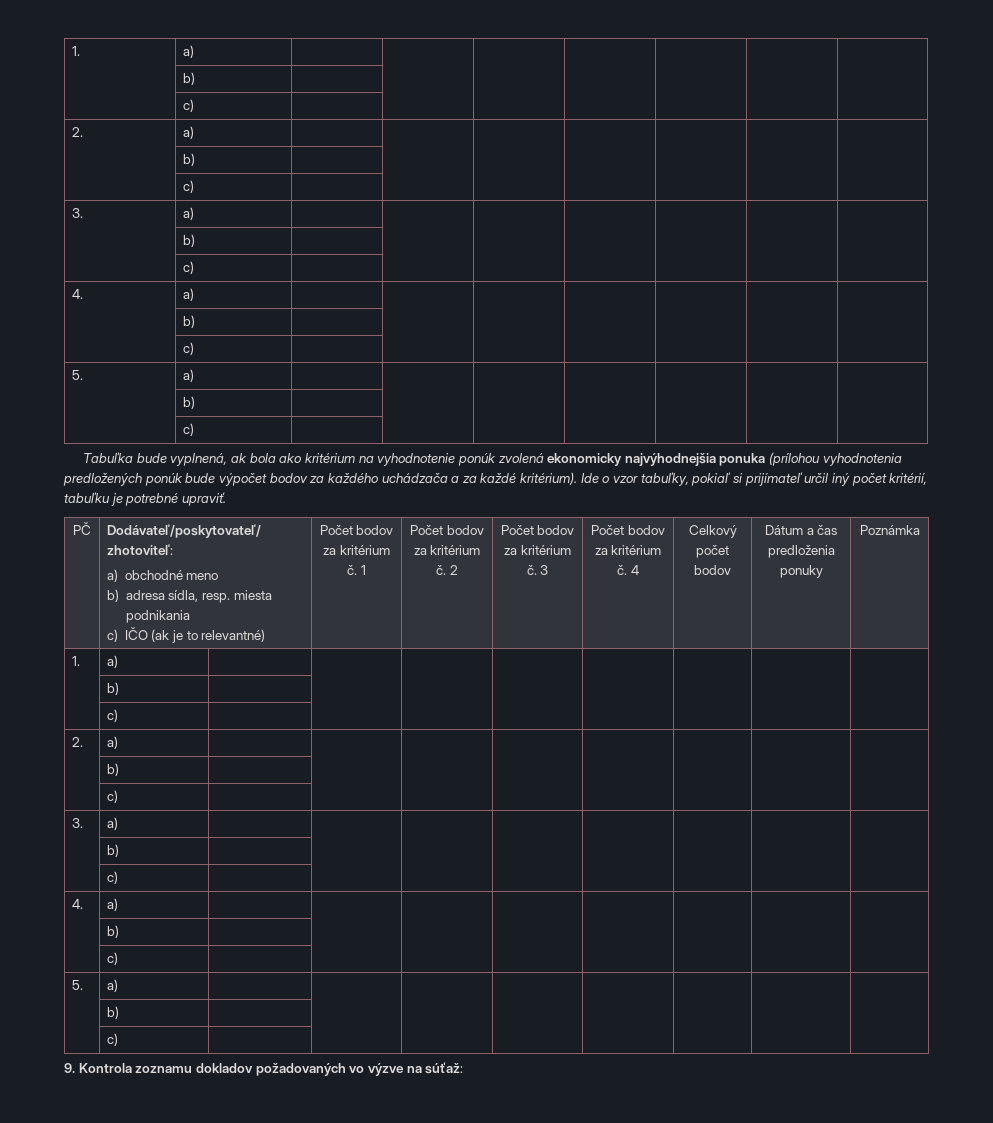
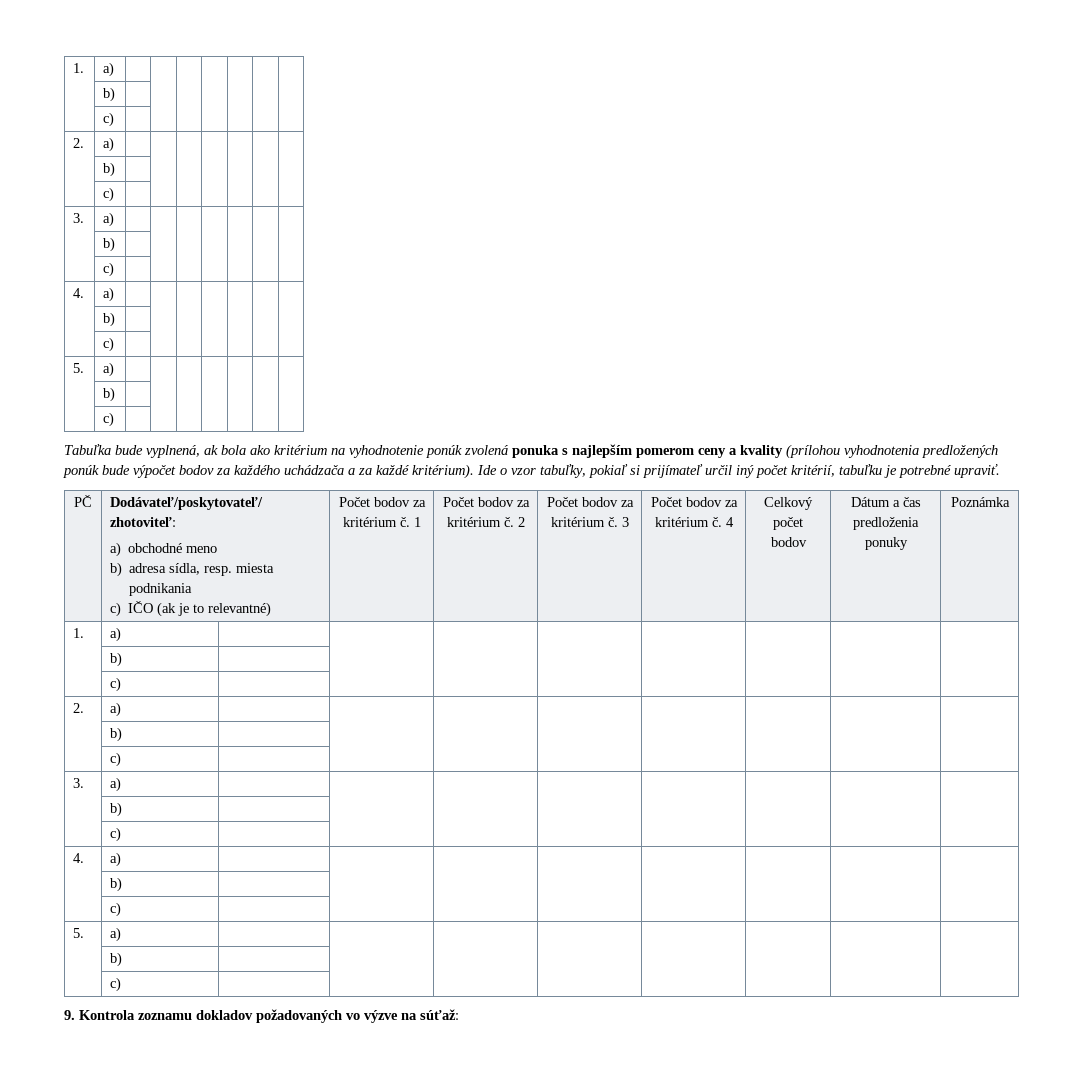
[547,453,766,466] ekonomicky najvýhodnejšia ponuka -> [512,444,783,458] ponuka s najlepším pomerom ceny a kvality

